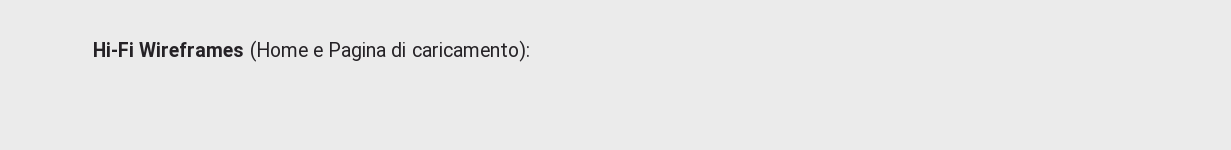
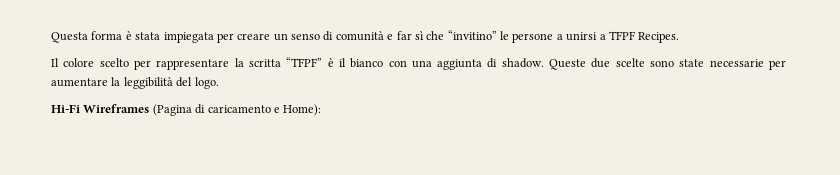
[93,40,530,62] Hi-Fi Wireframes (Home e Pagina di caricamento): -> [51,30,680,43] [51,57,787,70] [51,77,219,89] [51,104,322,116] Questa forma è stata impiegata per creare un senso di comunità e far sì che “invitino” le persone a unirsi a TFPF Recipes. // Il colore scelto per rappresentare la scritta “TFPF” è il bianco con una aggiunta di shadow. Queste due scelte sono state necessarie per aumentare la leggibilità del logo. // Hi-Fi Wireframes (Pagina di caricamento e Home):

